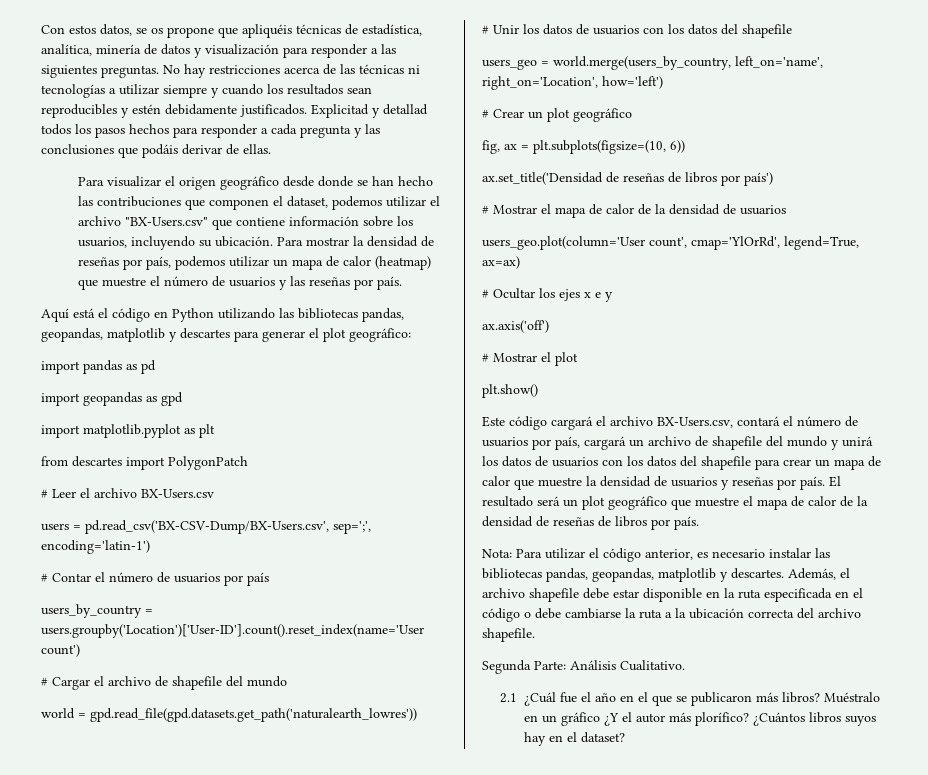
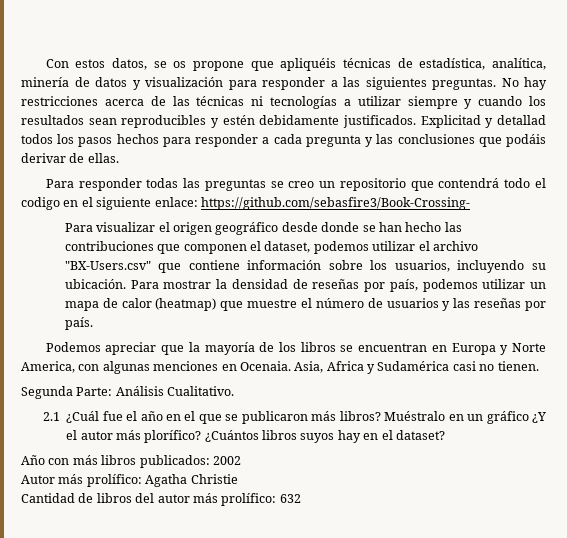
(271, 149) none -> [45,178,546,191] [21,197,470,210] // Para responder todas las preguntas se creo un repositorio que contendrá todo el codigo en el siguiente enlace: https://github.com/sebasfire3/Book-Crossing-
[41,308,404,322] [41,328,411,342] [41,360,156,374] [41,392,183,406] [41,424,215,438] [41,456,248,470] [41,488,214,498] [41,520,371,534] [41,540,150,554] [41,572,269,586] [41,604,153,618] [41,624,424,638] [41,644,80,657] [41,676,287,690] [41,708,417,722] [482,24,792,38] [482,56,823,70] [482,76,663,90] [482,108,632,122] [482,140,685,154] [482,172,773,186] [482,204,786,218] [482,236,859,250] [482,256,520,269] [482,288,613,302] [482,320,549,333] [482,352,578,366] [482,384,538,398] [482,416,858,430] [482,436,873,450] [482,456,881,470] [482,476,841,490] [482,496,868,510] [482,516,699,530] [482,548,830,562] [482,568,850,582] [482,588,863,602] [482,608,861,622] [482,628,535,642] Aquí está el código en Python utilizando las bibliotecas pandas, geopandas, matplotlib y descartes para generar el plot geográfico: // import pandas as pd // import geopandas as gpd // import matplotlib.pyplot as plt // from descartes import PolygonPatch // # Leer el archivo BX-Users.csv // users = pd.read_csv('BX-CSV-Dump/BX-Users.csv', sep=';', encoding='latin-1') // # Contar el número de usuarios por país // users_by_country = users.groupby('Location')['User-ID'].count().reset_index(name='User count') // # Cargar el archivo de shapefile del mundo // world = gpd.read_file(gpd.datasets.get_path('naturalearth_lowres')) // # Unir los datos de usuarios con los datos del shapefile // users_geo = world.merge(users_by_country, left_on='name', right_on='Location', how='left') // # Crear un plot geográfico // fig, ax = plt.subplots(figsize=(10, 6)) // ax.set_title('Densidad de reseñas de libros por país') // # Mostrar el mapa de calor de la densidad de usuarios // users_geo.plot(column='User count', cmap='YlOrRd', legend=True, ax=ax) // # Ocultar los ejes x e y // ax.axis('off') // # Mostrar el plot // plt.show() // Este código cargará el archivo BX-Users.csv, contará el número de usuarios por país, cargará un archivo de shapefile del mundo y unirá los datos de usuarios con los datos del shapefile para crear un mapa de calor que muestre la densidad de usuarios y reseñas por país. El resultado será un plot geográfico que muestre el mapa de calor de la densidad de reseñas de libros por país. // Nota: Para utilizar el código anterior, es necesario instalar las bibliotecas pandas, geopandas, matplotlib y descartes. Además, el archivo shapefile debe estar disponible en la ruta especificada en el código o debe cambiarse la ruta a la ubicación correcta del archivo shapefile. -> [45,342,546,355] [21,361,539,374] Podemos apreciar que la mayoría de los libros se encuentran en Europa y Norte America, con algunas menciones en Ocenaia. Asia, Africa y Sudamérica casi no tienen.
(626, 737) none -> [21,455,241,468] [21,474,238,487] [21,493,301,506] // Año con más libros publicados: 2002 // Autor más prolífico: Agatha Christie // Cantidad de libros del autor más prolífico: 632

